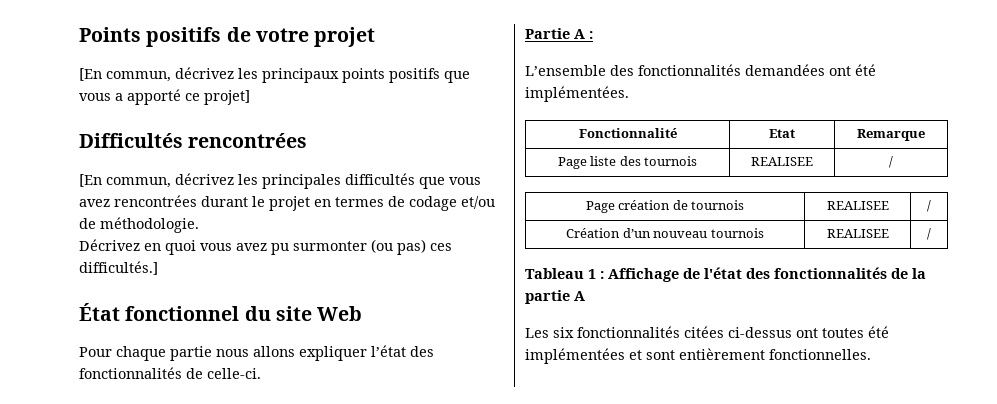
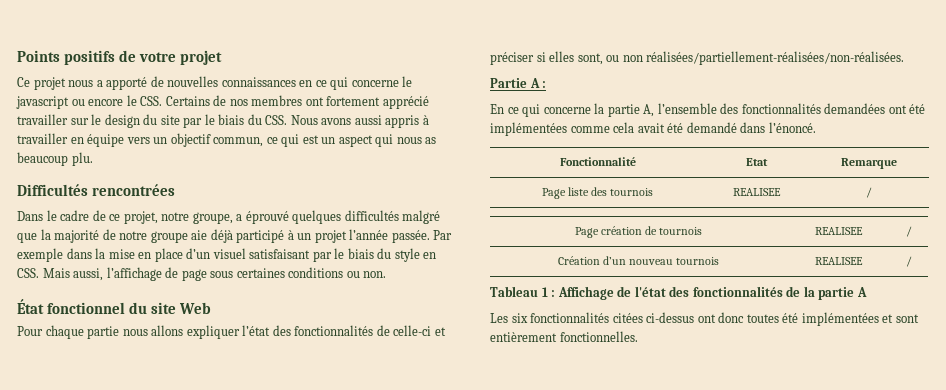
[79,67,470,83] [79,89,250,105] [79,133,308,148] [79,173,481,189] [79,195,495,211] [79,217,199,233] [79,239,452,255] [79,261,158,275] [En commun, décrivez les principaux points positifs que vous a apporté ce projet] // Difficultés rencontrées // [En commun, décrivez les principales difficultés que vous avez rencontrées durant le projet en termes de codage et/ou de méthodologie. // Décrivez en quoi vous avez pu surmonter (ou pas) ces difficultés.] -> [17,76,413,90] [16,95,429,109] [17,114,429,128] [17,133,437,147] [17,152,93,166] [17,184,175,196] [17,210,441,224] [17,229,453,243] [17,248,437,262] [17,267,387,281] Ce projet nous a apporté de nouvelles connaissances en ce qui concerne le javascript ou encore le CSS. Certains de nos membres ont fortement apprécié travailler sur le design du site par le biais du CSS. Nous avons aussi appris à travailler en équipe vers un objectif commun, ce qui est un aspect qui nous as beaucoup plu. // Difficultés rencontrées // Dans le cadre de ce projet, notre groupe, a éprouvé quelques difficultés malgré que la majorité de notre groupe aie déjà participé à un projet l’année passée. Par exemple dans la mise en place d’un visuel satisfaisant par le biais du style en CSS. Mais aussi, l’affichage de page sous certaines conditions ou non.
[207,368,261,379] [525,28,593,39] [525,65,606,76] celle-ci. // Partie A : // L’ensemble -> [393,325,446,336] [490,51,905,65] [490,78,547,88] [490,103,717,117] celle-ci et préciser si elles sont, ou non réalisées/partiellement-réalisées/non-réalisées. // Partie A : // En ce qui concerne la partie A, l’ensemble
[525,86,629,102] implémentées. -> [490,122,816,136] implémentées comme cela avait été demandé dans l’énoncé.
(818, 333) none -> [718,312,745,323] donc

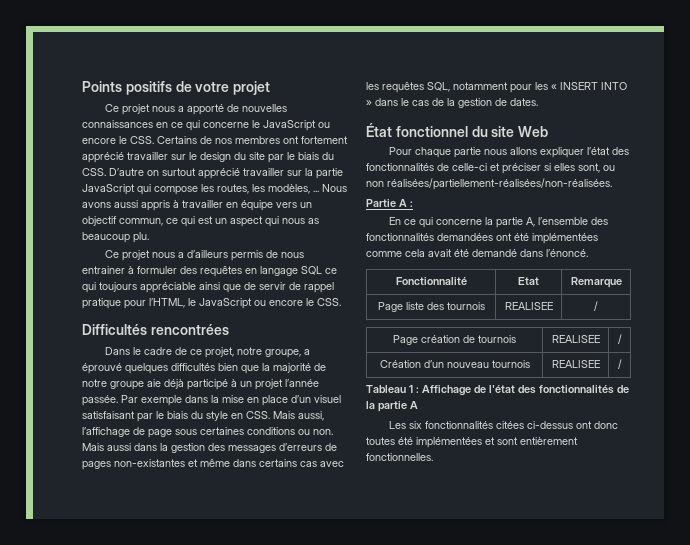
[16,96,69,109] javascript -> [263,120,316,131] JavaScript
(288, 120) none -> [109,168,343,179] [82,184,319,195] D’autre on surtout apprécié travailler sur la partie JavaScript qui compose les routes, les modèles, ...
(93, 159) none -> [105,250,305,261] [82,266,337,277] [82,282,334,293] [82,298,341,309] // Ce projet nous a d’ailleurs permis de nous entrainer à formuler des requêtes en langage SQL ce qui toujours appréciable ainsi que de servir de rappel pratique pour l’HTML, le JavaScript ou encore le CSS.
[402,210,441,224] malgré -> [218,363,238,371] bien
(387, 274) none -> [82,443,337,453] [82,459,344,470] [366,82,627,93] [366,98,538,108] Mais aussi dans la gestion des messages d’erreurs de pages non-existantes et même dans certains cas avec les requêtes SQL, notamment pour les « INSERT INTO » dans le cas de la gestion de dates.

